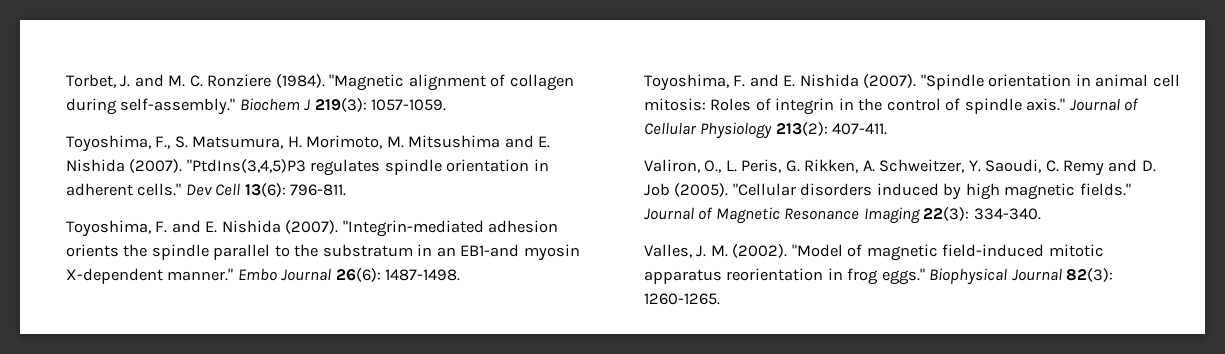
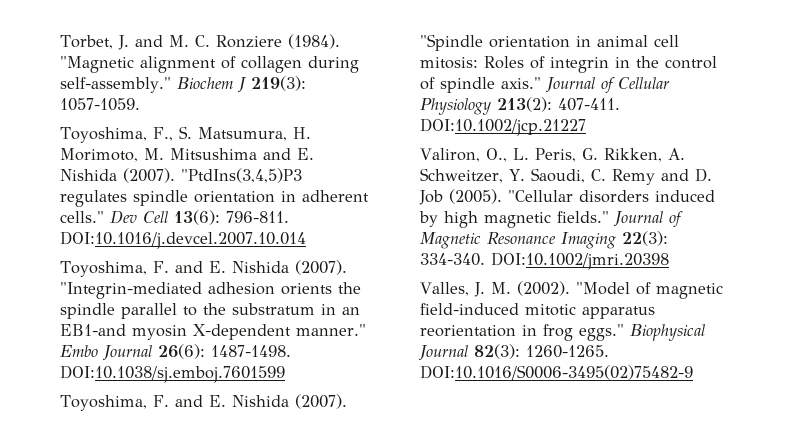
(347, 190) none -> [60,231,306,249] DOI:10.1016/j.devcel.2007.10.014
(461, 275) none -> [60,365,285,383] DOI:10.1038/sj.emboj.7601599
(888, 129) none -> [420,118,586,136] DOI:10.1002/jcp.21227
(1041, 214) none -> [491,252,669,270] DOI:10.1002/jmri.20398
(720, 299) none -> [420,365,693,380] DOI:10.1016/S0006-3495(02)75482-9

